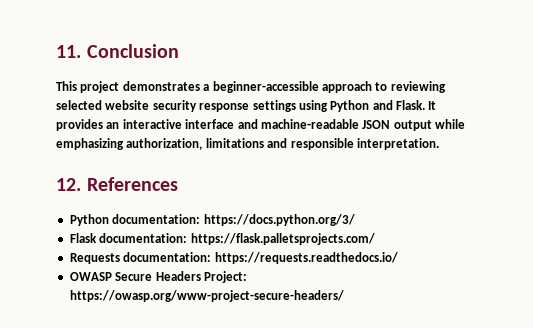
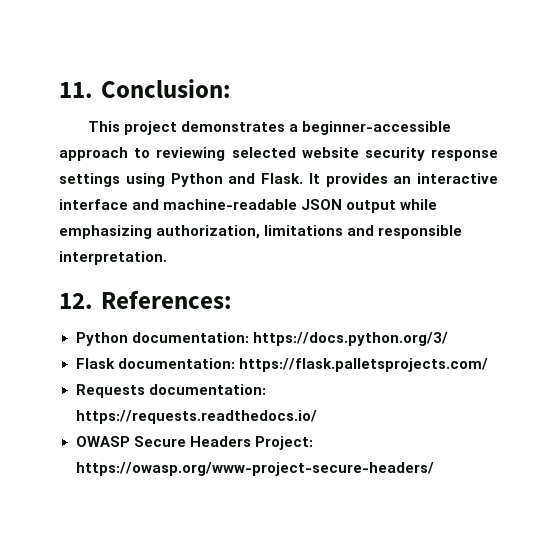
[87,44,180,58] Conclusion -> [100,79,231,98] Conclusion:
[87,177,179,191] References -> [100,291,232,309] References:

